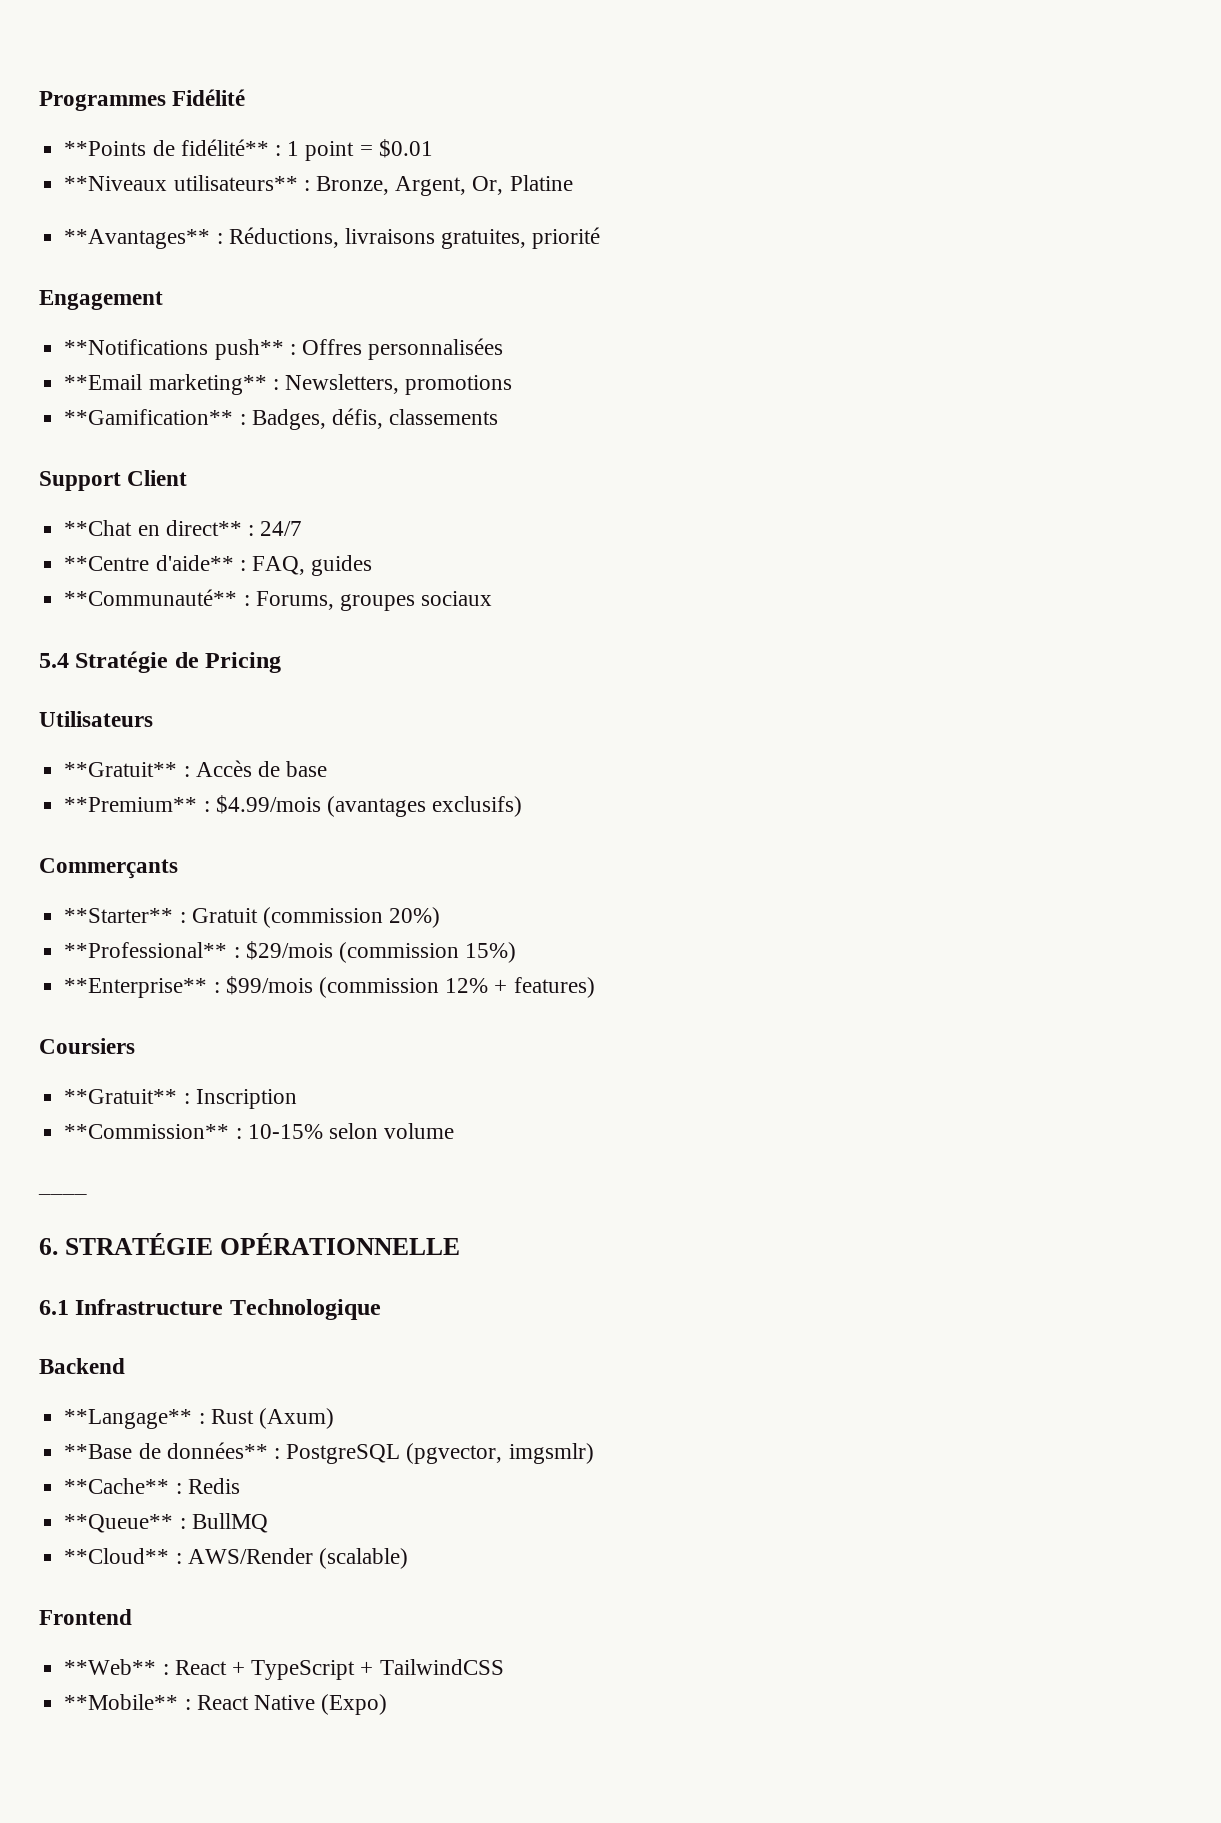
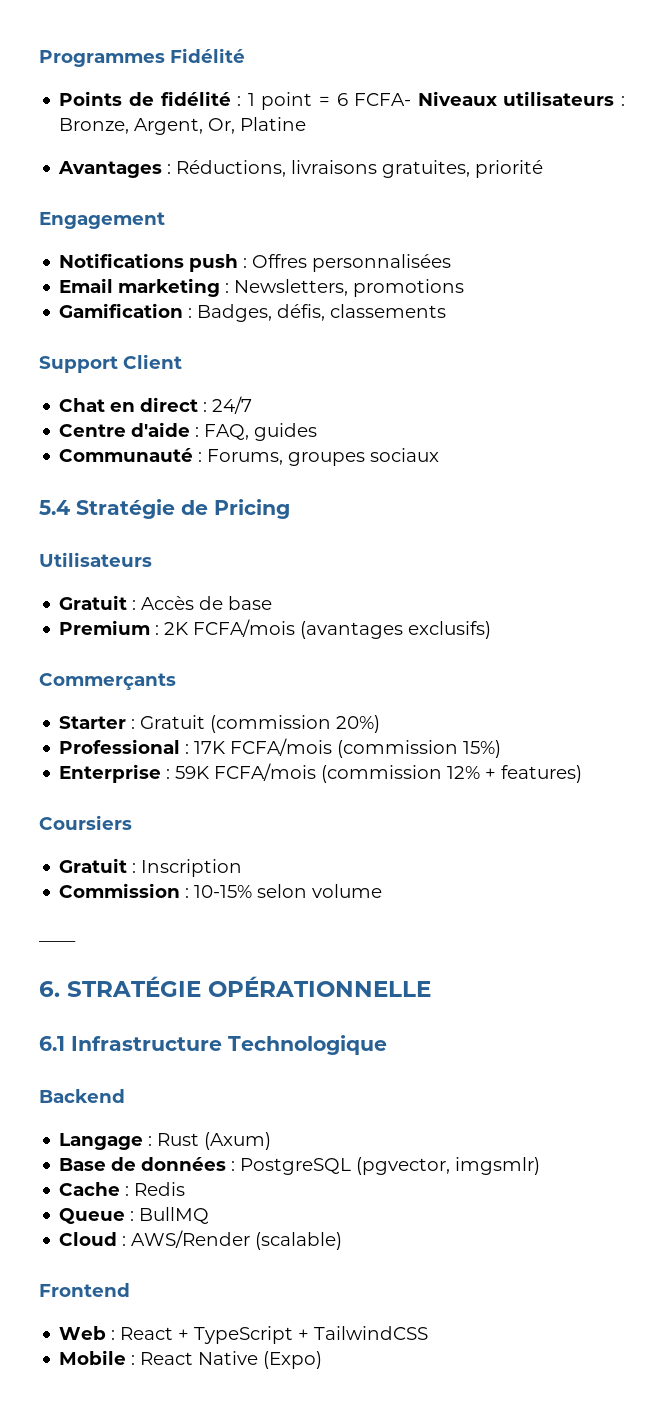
[64,139,269,156] **Points de fidélité** -> [59,91,231,106] Points de fidélité
[378,139,433,158] [64,175,298,191] $0.01 // **Niveaux utilisateurs** -> [336,91,615,106] 6 FCFA- Niveaux utilisateurs
[64,229,211,249] **Avantages** -> [58,161,163,178] Avantages
[64,339,284,360] **Notifications push** -> [59,253,239,272] Notifications push
[64,374,267,395] **Email marketing** -> [59,278,221,297] Email marketing
[64,409,234,425] **Gamification** -> [59,303,184,318] Gamification
[64,520,242,536] **Chat en direct** -> [59,397,199,412] Chat en direct
[64,555,234,571] **Centre d'aide** -> [59,422,191,437] Centre d'aide
[64,589,238,606] **Communauté** -> [59,448,194,462] Communauté
[64,762,178,777] **Gratuit** -> [59,595,128,610] Gratuit
[64,795,321,814] **Premium** : $4.99/mois -> [59,619,296,637] Premium : 2K FCFA/mois
[64,908,174,923] **Starter** -> [59,716,127,729] Starter
[64,941,517,963] [64,976,313,998] **Professional** : $29/mois (commission 15%) // **Enterprise** : $99/mois -> [59,738,502,758] [59,763,317,783] Professional : 17K FCFA/mois (commission 15%) // Enterprise : 59K FCFA/mois
[64,1089,178,1104] **Gratuit** -> [59,858,128,873] Gratuit
[64,1124,230,1139] **Commission** -> [59,883,181,898] Commission
[64,1409,193,1429] **Langage** -> [59,1133,144,1150] Langage
[64,1442,268,1459] **Base de données** -> [59,1157,227,1171] Base de données
[64,1478,170,1494] **Cache** -> [59,1182,121,1196] Cache
[64,1514,174,1533] **Queue** -> [59,1208,126,1224] Queue
[64,1548,170,1564] **Cloud** -> [59,1232,118,1246] Cloud
[64,1659,157,1675] **Web** -> [59,1326,107,1340] Web
[64,1694,179,1710] **Mobile** -> [59,1350,127,1365] Mobile

